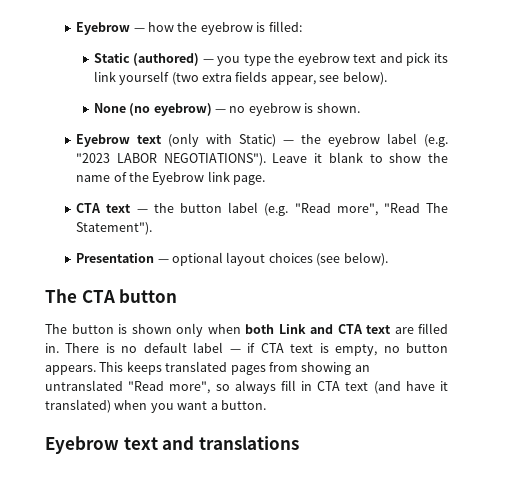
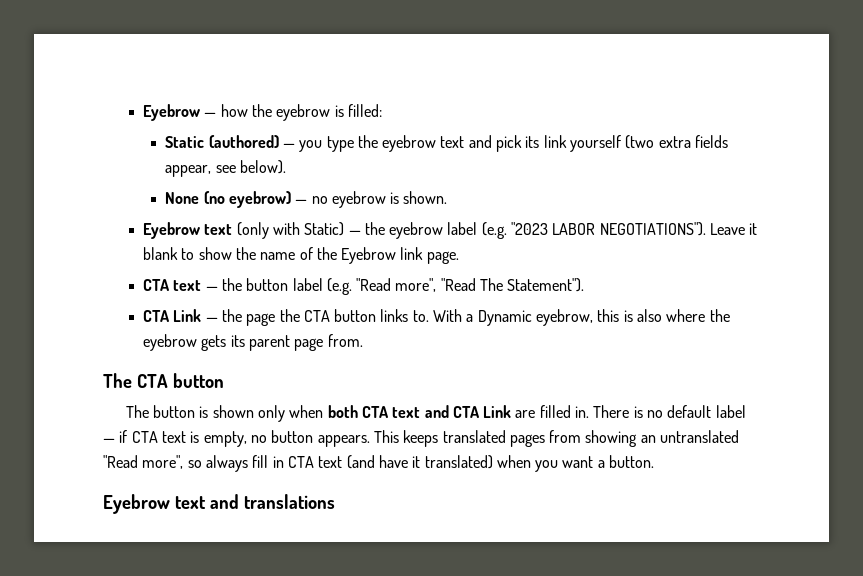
[76,252,388,266] Presentation — optional layout choices (see below). -> [142,309,730,326] [142,334,363,351] CTA Link — the page the CTA button links to. With a Dynamic eyebrow, this is also where the eyebrow gets its parent page from.
[278,324,306,334] Link -> [361,406,421,418] CTA text
[366,325,391,334] text -> [483,405,512,418] Link

